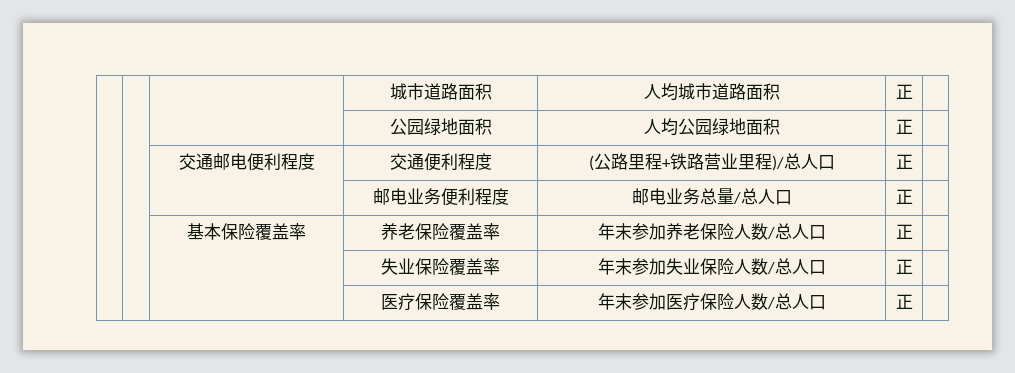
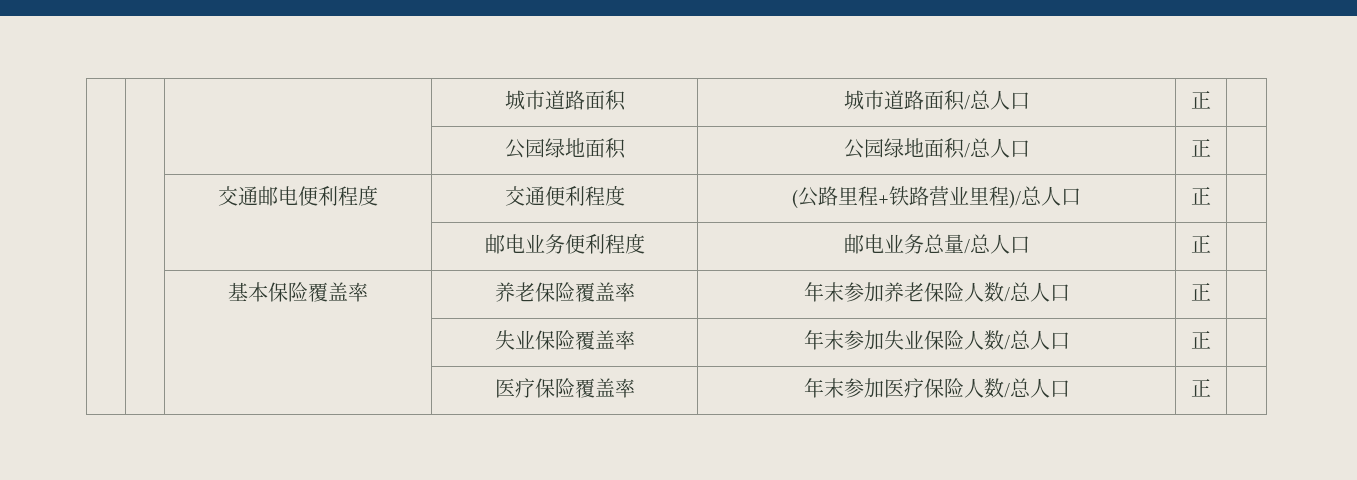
[389,83,492,100] [643,83,780,101] | | | 城市道路面积 | 人均城市道路面积 -> [504,90,626,111] [843,90,1030,111] | | | 城市道路面积 | 城市道路面积/总人口
[643,118,780,136] 人均公园绿地面积 -> [843,138,1030,159] 公园绿地面积/总人口

